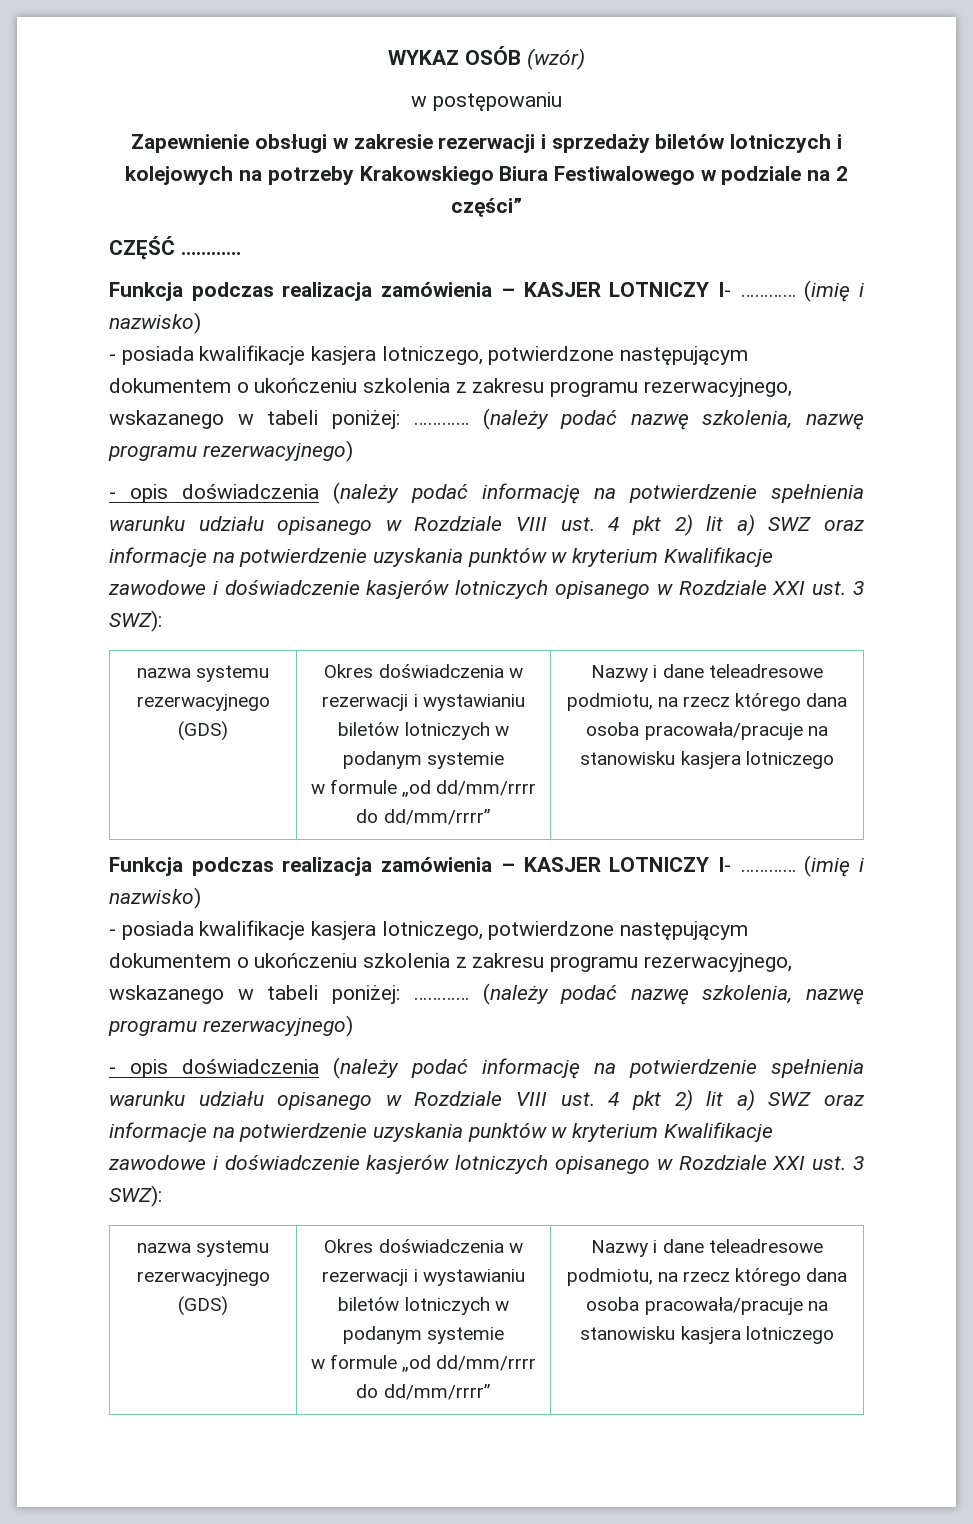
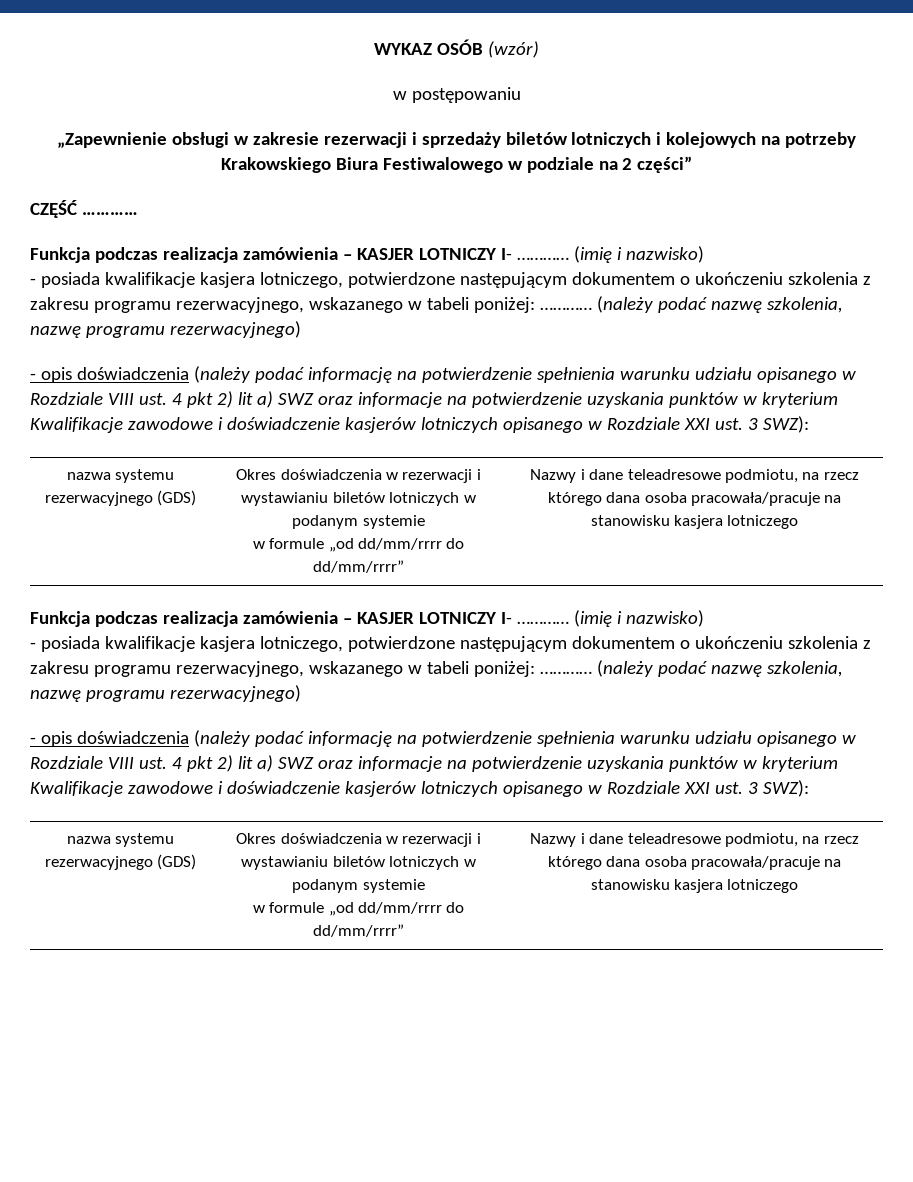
[131,134,250,153] Zapewnienie -> [56,132,167,148] „Zapewnienie

